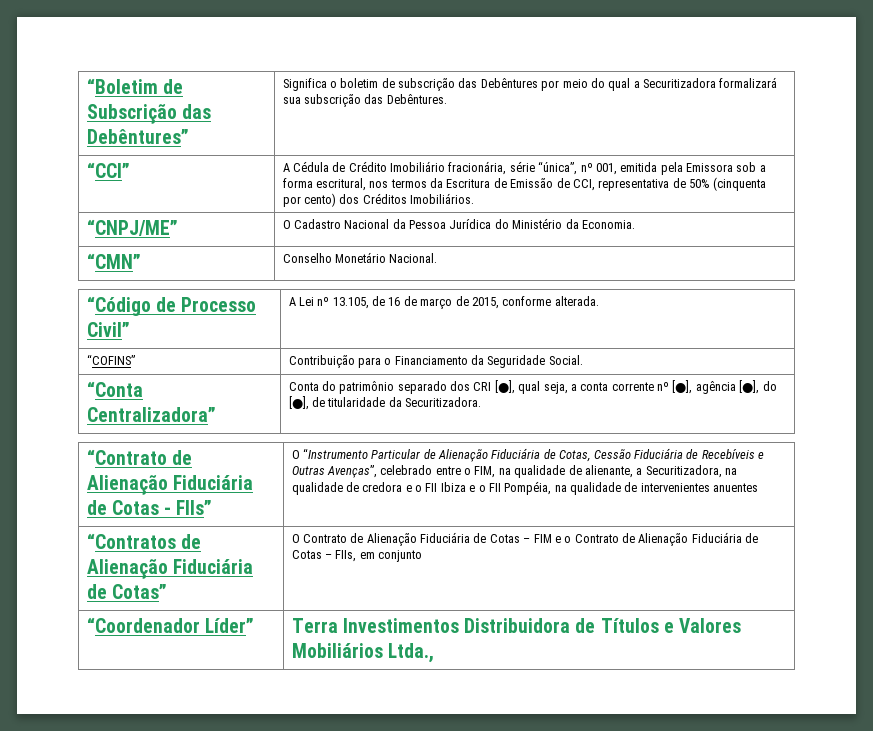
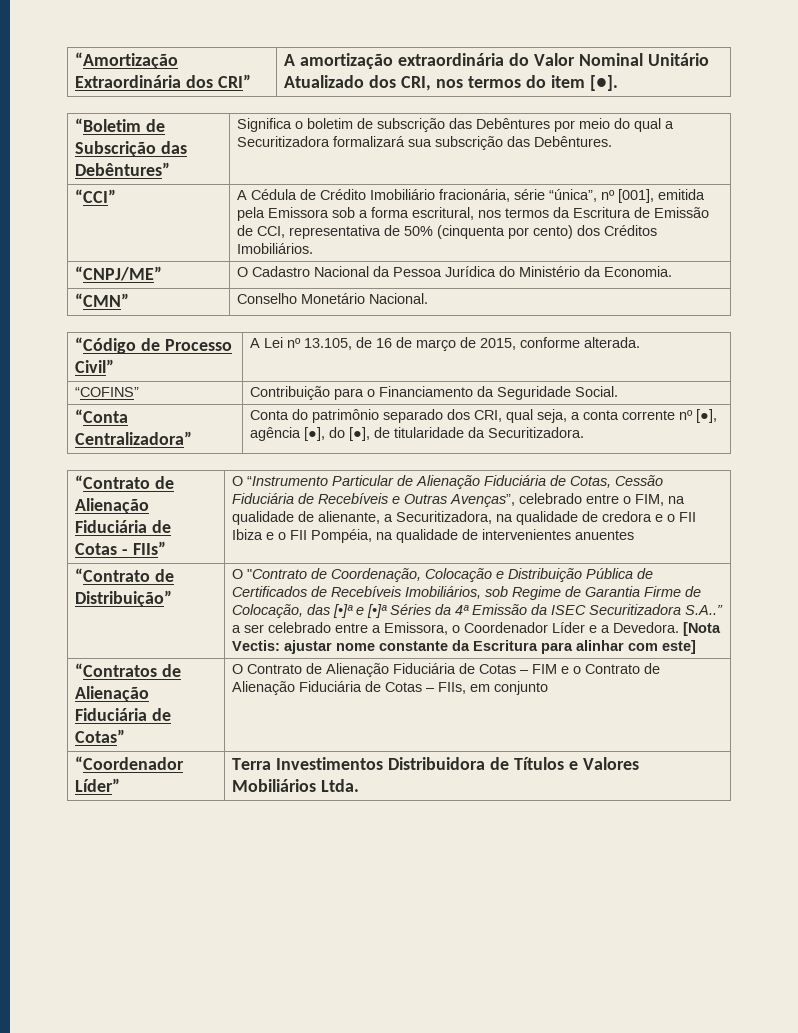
(86, 86) none -> [75,52,179,69] [75,74,252,88] [284,53,709,69] [284,75,618,91] “Amortização Extraordinária dos CRI” | A amortização extraordinária do Valor Nominal Unitário Atualizado dos CRI, nos termos do item [●]. //
[595,163,617,175] 001, -> [618,189,655,203] [001],
[473,380,515,394] CRI [●], -> [474,410,503,422] CRI,
(759, 487) none -> [75,568,175,582] [75,590,173,607] [232,568,654,582] [232,586,702,600] [232,604,724,618] [232,622,722,636] [232,640,697,654] // “Contrato de Distribuição” | O "Contrato de Coordenação, Colocação e Distribuição Pública de Certificados de Recebíveis Imobiliários, sob Regime de Garantia Firme de Colocação, das [•]ª e [•]ª Séries da 4ª Emissão da ISEC Securitizadora S.A..” a ser celebrado entre a Emissora, o Coordenador Líder e a Devedora. [Nota Vectis: ajustar nome constante da Escritura para alinhar com este]
[387,643,434,663] Ltda., -> [321,779,360,792] Ltda.

